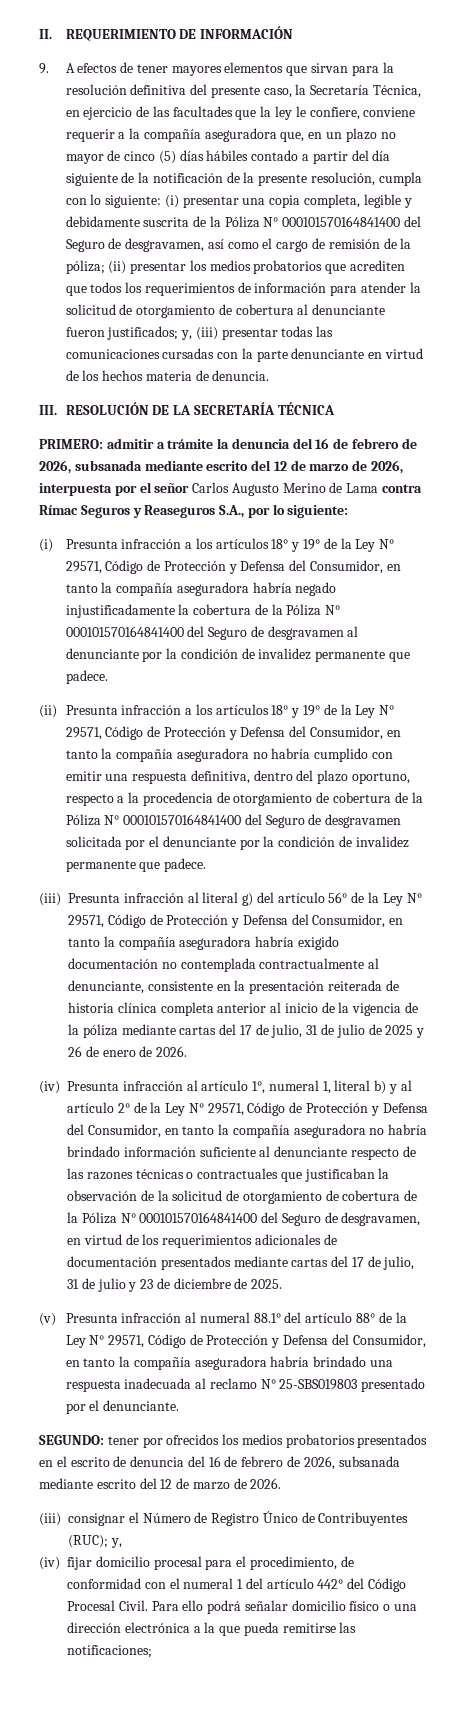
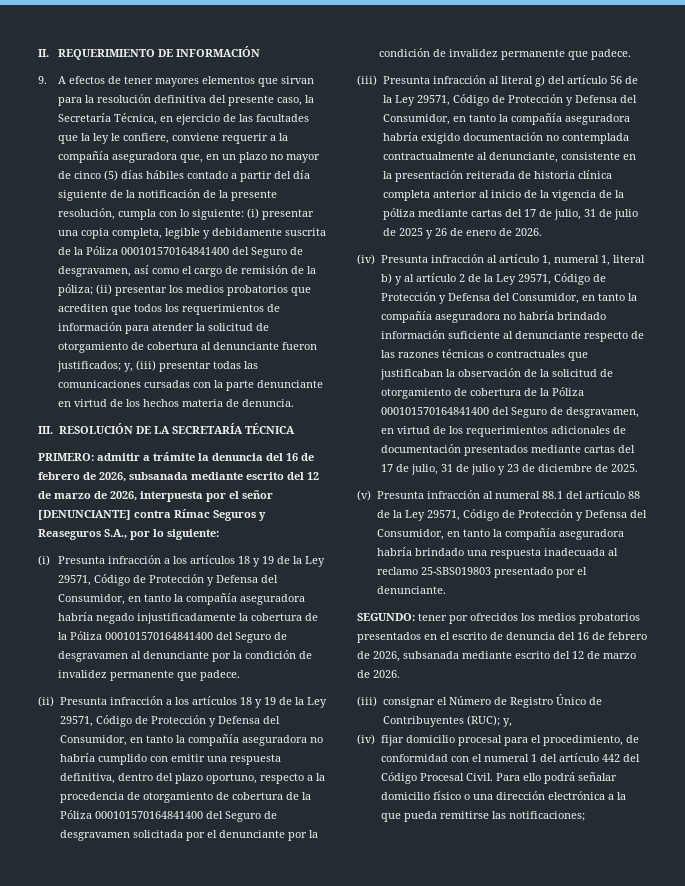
[263,217,279,227] N° -> (118, 250) none
[192,482,379,496] Carlos Augusto Merino de Lama -> [38,510,131,520] [DENUNCIANTE]
[271,538,395,552] 18° y 19° de la Ley N° -> [237,556,325,567] 18 y 19 de la Ley
[325,605,341,615] N° -> (102, 635) none
[271,704,395,718] 18° y 19° de la Ley N° -> [239,697,327,708] 18 y 19 de la Ley
[104,815,120,825] N° -> (92, 814) none
[328,892,422,906] 56° de la Ley N° -> [609,76,638,84] [382,95,415,106] 56 de la Ley
[252,1081,266,1094] 1°, -> [541,255,551,266] 1,
[117,1102,204,1116] 2° de la Ley N° -> [458,274,516,285] 2 de la Ley
[120,1213,136,1223] N° -> (584, 391) none
[253,1312,407,1323] [65,1335,105,1348] 88.1° del artículo 88° de la Ley N° -> [541,490,640,499] [376,510,425,521] 88.1 del artículo 88 de la Ley
[260,1379,276,1389] N° -> (418, 571) none
[317,1579,344,1589] 442° -> [601,754,620,762] 442

